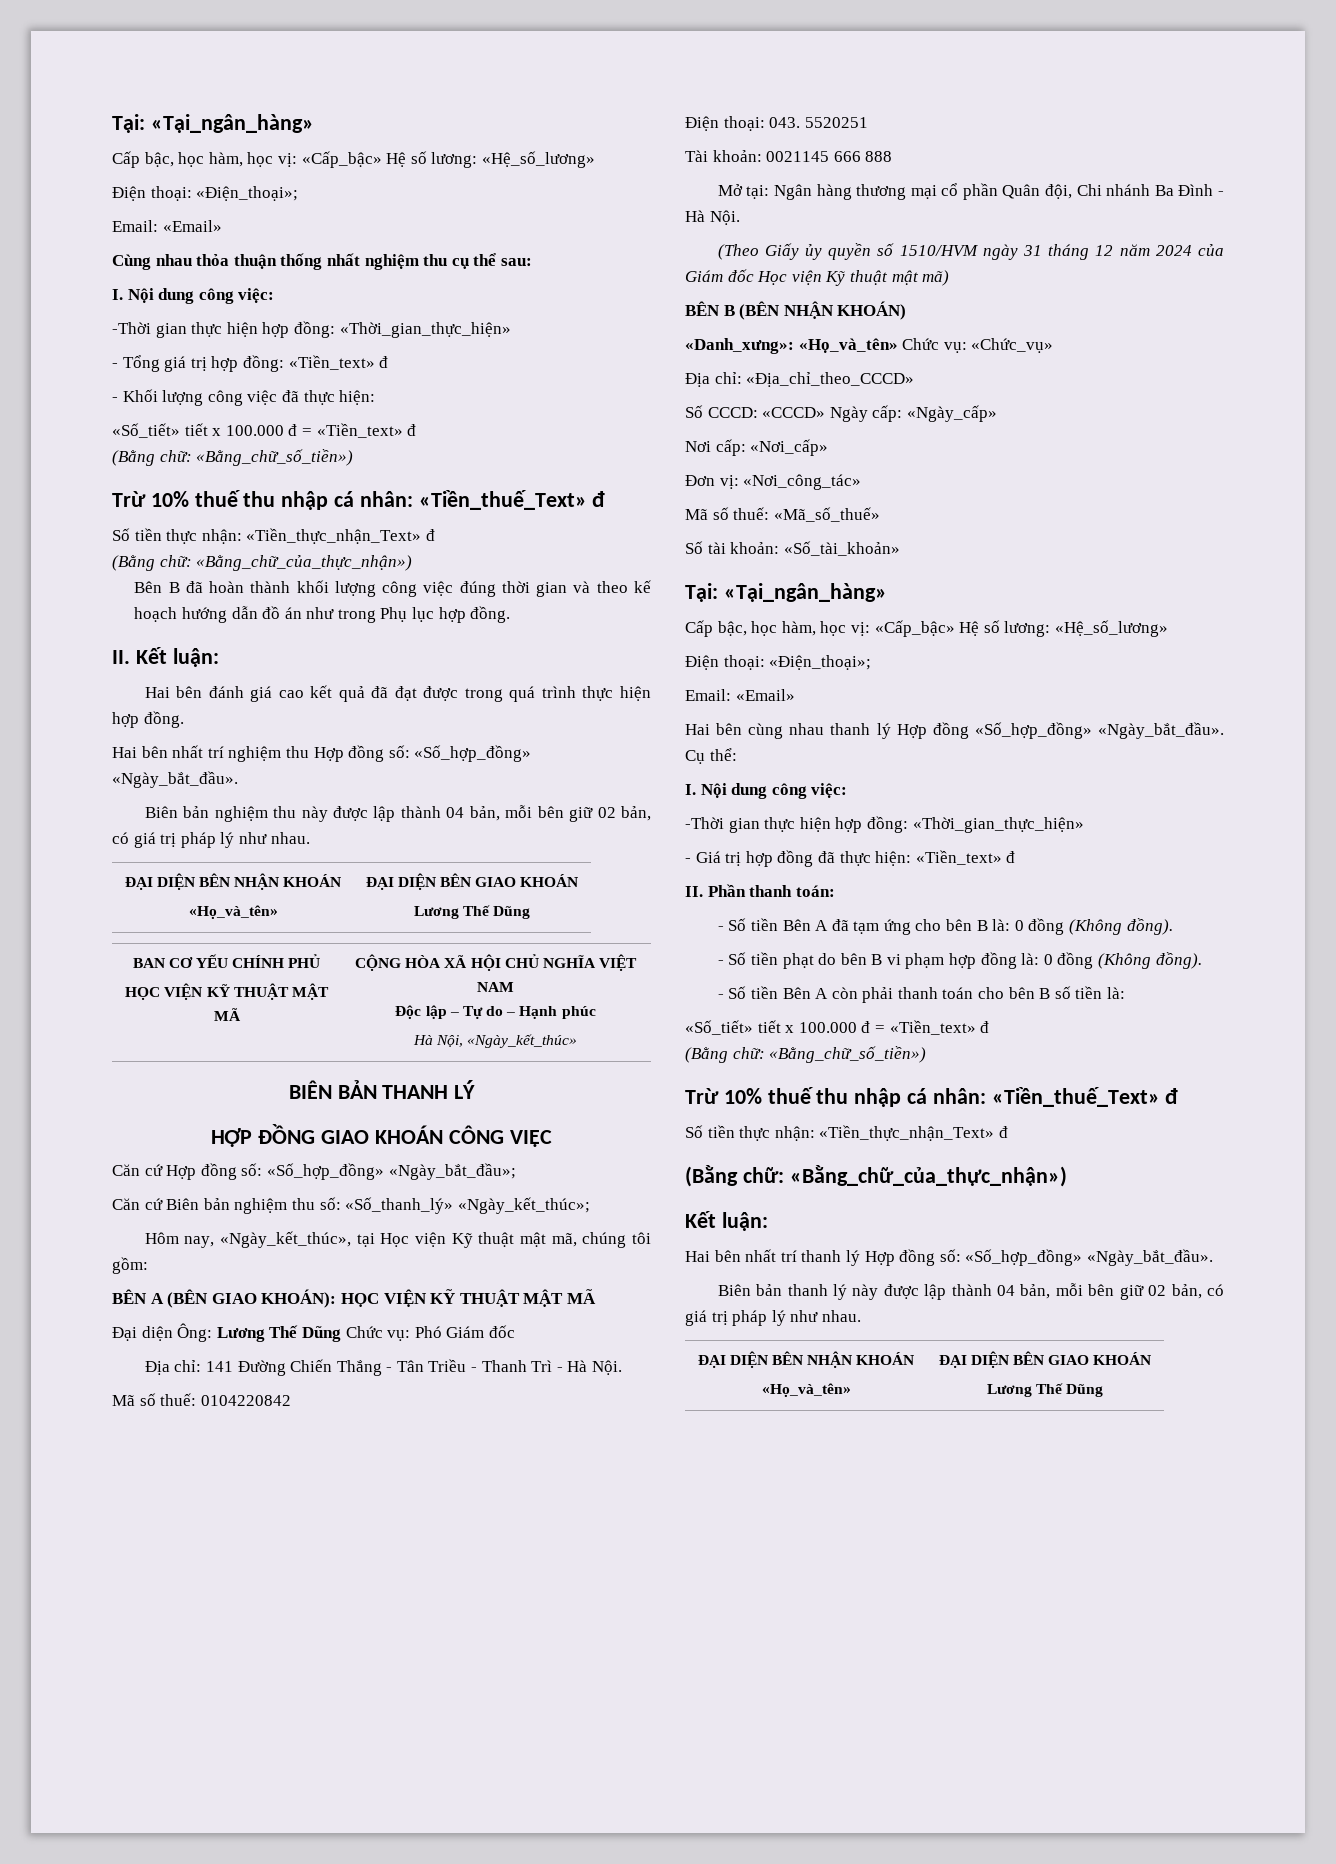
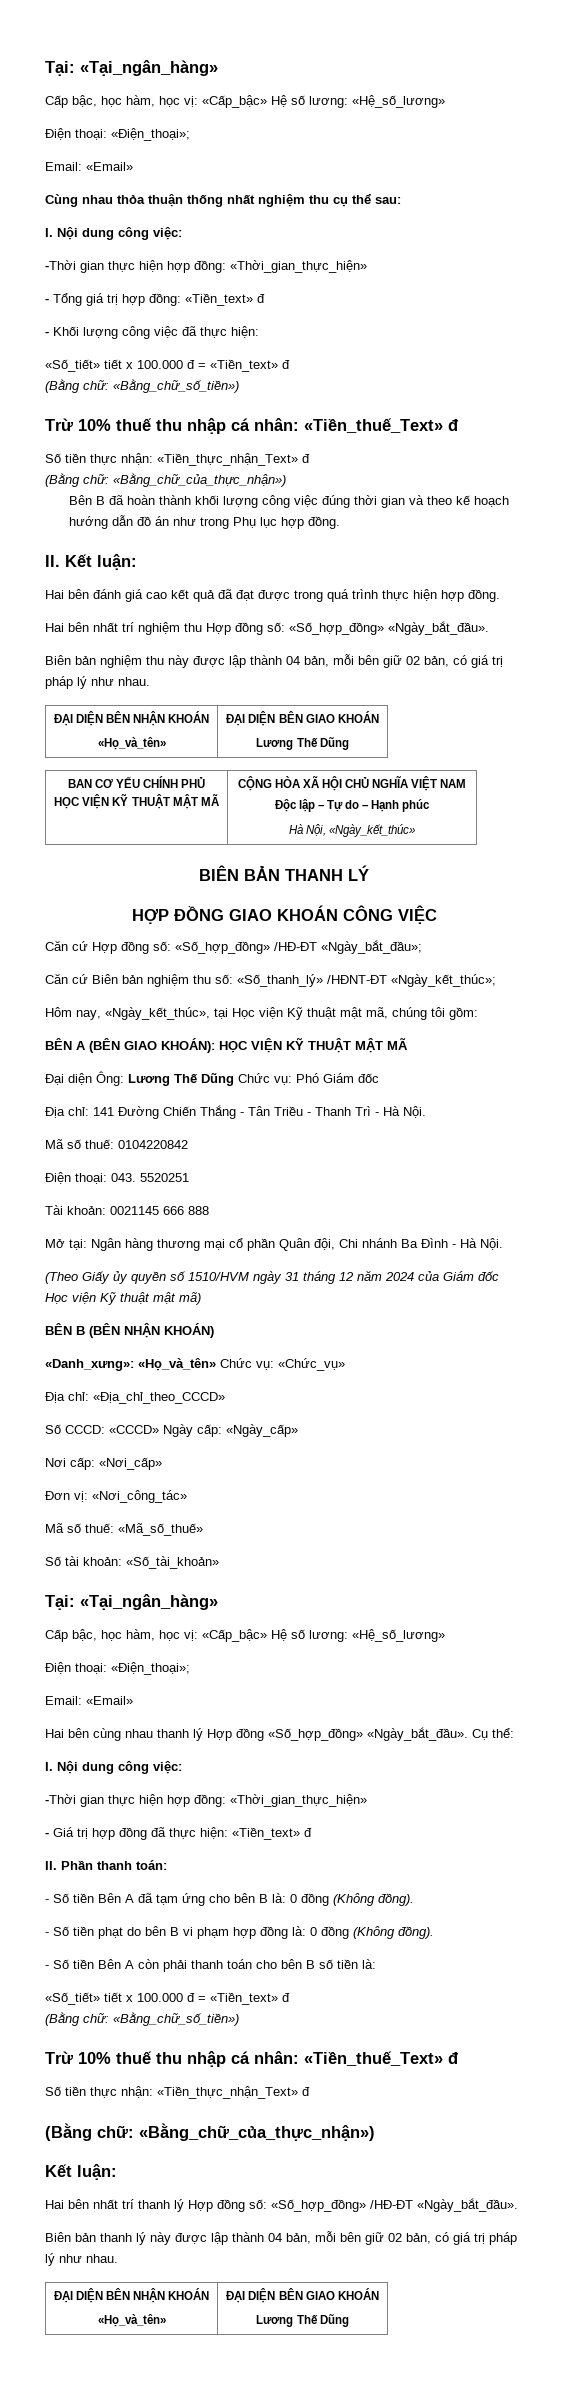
(384, 1171) none -> [274,942,317,951] /HĐ-ĐT
(454, 1205) none -> [327,975,387,984] /HĐNT-ĐT
(1083, 1257) none -> [370,2200,413,2209] /HĐ-ĐT

